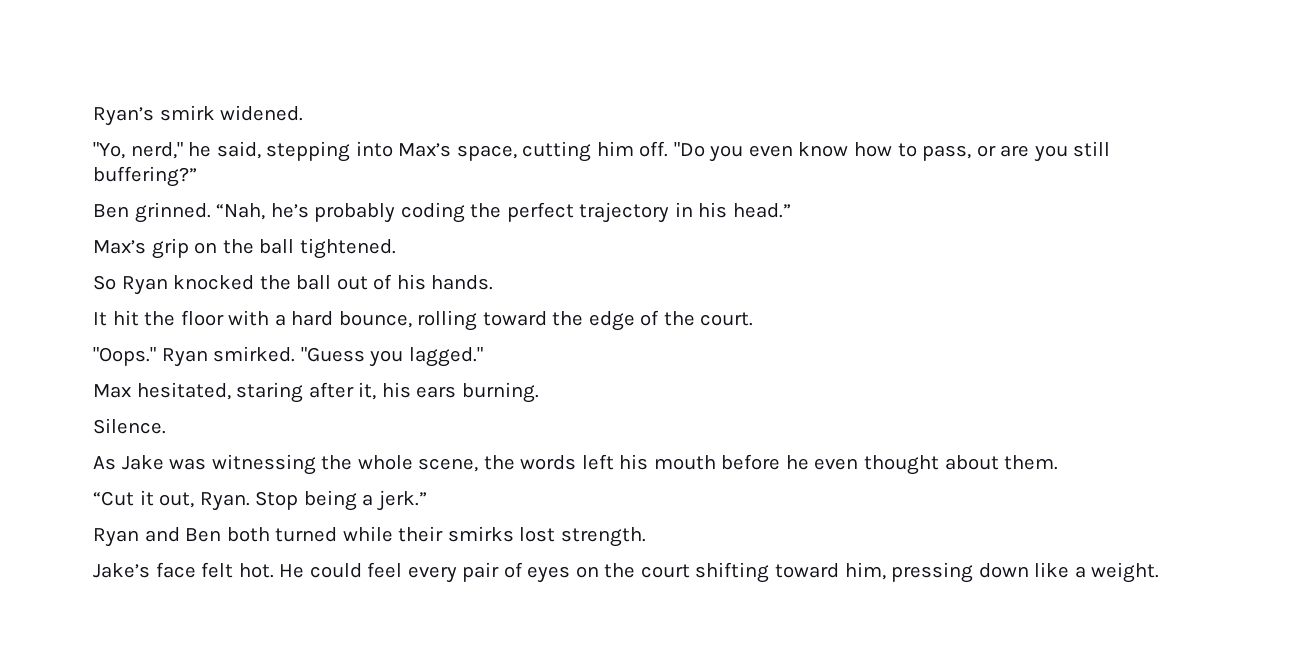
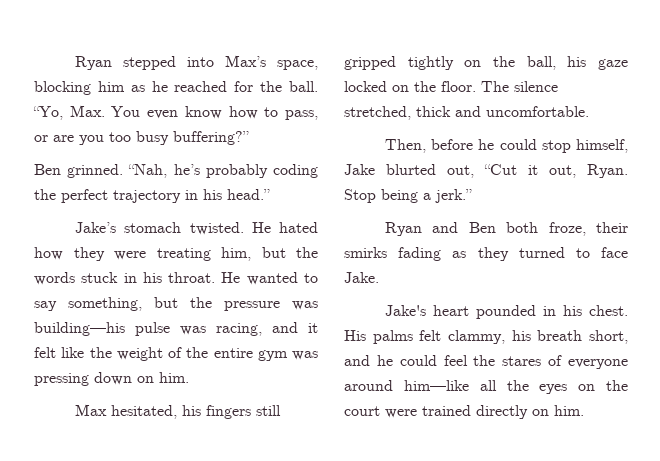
[93,105,304,126] [93,141,744,162] Ryan’s smirk widened. // "Yo, nerd," he said, stepping into Max’s space, cutting him off. "Do you -> [74,55,318,70] [34,81,318,95] [33,105,141,120] Ryan stepped into Max’s space, blocking him as he reached for the ball. “Yo, Max. You
[1073,141,1111,157] still -> [109,131,169,145] too busy
[93,238,396,259] [93,274,494,295] [93,310,754,331] [93,346,483,367] [93,382,539,403] [93,418,166,434] [93,454,1059,475] Max’s grip on the ball tightened. // So Ryan knocked the ball out of his hands. // It hit the floor with a hard bounce, rolling toward the edge of the court. // "Oops." Ryan smirked. "Guess you lagged." // Max hesitated, staring after it, his ears burning. // Silence. // As Jake was witnessing the whole scene, the words left his mouth before he even thought about them. // -> [74,222,318,235] [34,247,318,261] [34,272,318,285] [34,297,318,311] [34,322,318,336] [34,347,318,361] [34,372,189,386] [74,404,281,419] [344,56,628,70] [344,81,558,92] [344,106,589,120] [384,139,628,153] [344,164,474,178] Jake’s stomach twisted. He hated how they were treating him, but the words stuck in his throat. He wanted to say something, but the pressure was building—his pulse was racing, and it felt like the weight of the entire gym was pressing down on him. // Max hesitated, his fingers still gripped tightly on the ball, his gaze locked on the floor. The silence stretched, thick and uncomfortable. // Then, before he could stop himself, Jake blurted out,
[275,526,646,547] [93,562,1160,583] turned while their smirks lost strength. // Jake’s face felt hot. He could feel every pair of eyes on the court shifting toward him, pressing down like a weight. -> [548,222,628,236] [344,247,628,261] [344,272,379,283] [384,305,628,319] [344,330,628,344] [344,355,628,369] [344,380,628,394] [344,405,584,419] froze, their smirks fading as they turned to face Jake. // Jake's heart pounded in his chest. His palms felt clammy, his breath short, and he could feel the stares of everyone around him—like all the eyes on the court were trained directly on him.

